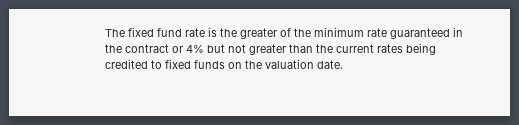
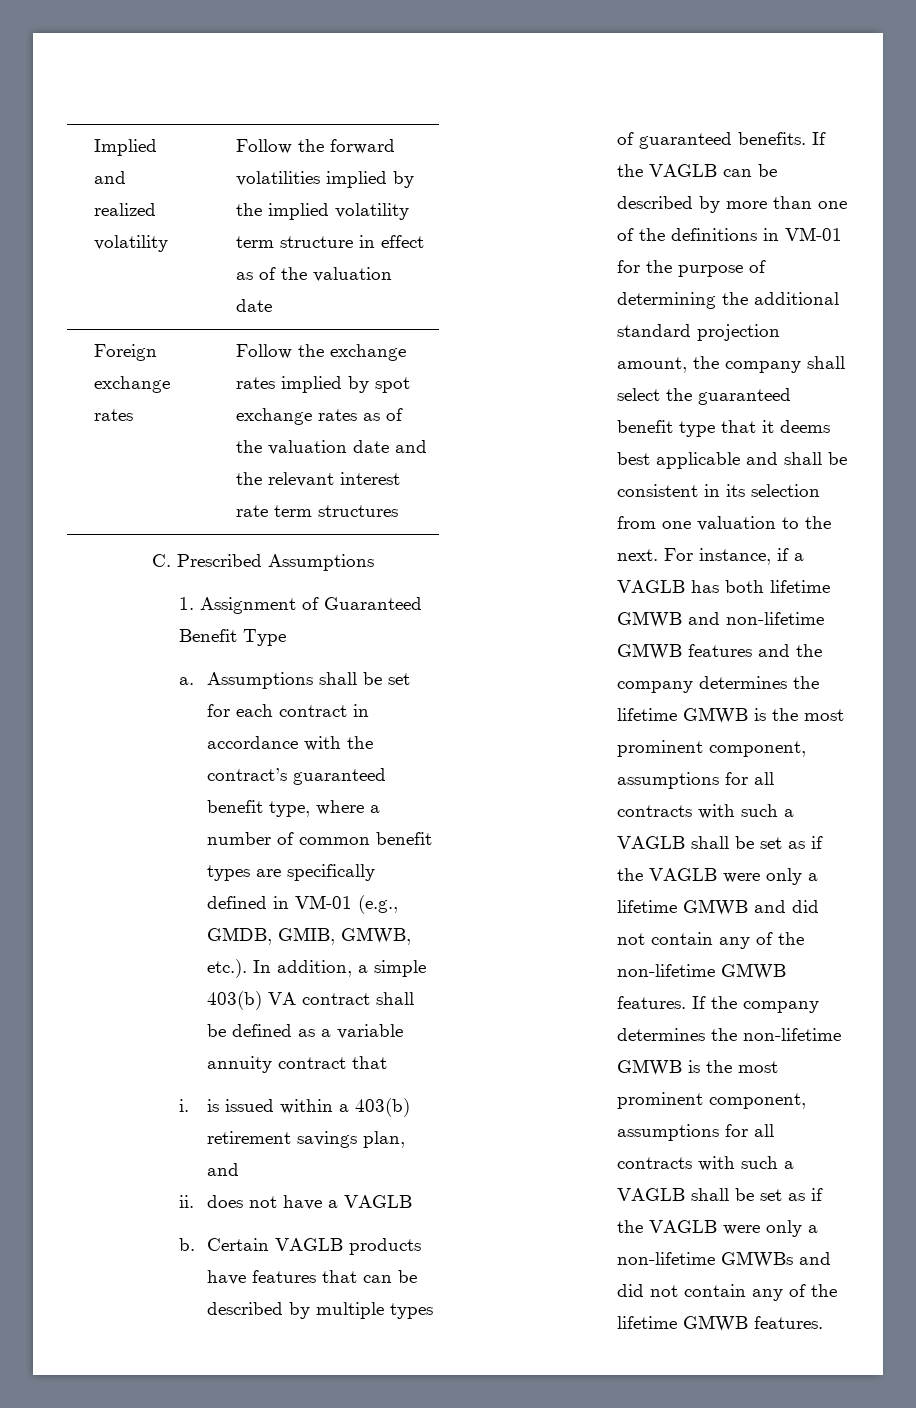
[105,27,464,39] [105,43,437,55] [105,59,344,69] The fixed fund rate is the greater of the minimum rate guaranteed in the contract or 4% but not greater than the current rates being credited to fixed funds on the valuation date. -> [93,139,157,156] [93,171,126,184] [93,203,156,216] [93,235,168,252] [236,139,396,154] [236,171,415,188] [236,203,410,220] [236,235,425,248] [236,267,393,282] [236,299,273,312] [93,344,157,361] [93,376,170,393] [93,409,133,421] [236,344,407,361] [236,376,411,393] [236,408,404,425] [236,440,428,455] [236,472,401,487] [236,505,399,517] [152,554,375,571] [178,597,422,614] [178,629,286,646] [178,672,411,689] [207,704,370,717] [207,736,374,751] [207,768,387,785] [207,800,381,817] [207,832,433,845] [207,864,376,881] [207,895,399,914] [207,927,412,945] [207,959,427,978] [207,991,415,1010] [207,1024,404,1039] [207,1056,388,1073] [178,1098,411,1117] [207,1131,406,1148] [207,1163,240,1176] [178,1195,413,1210] [178,1238,422,1255] [207,1270,418,1285] [207,1302,434,1319] [617,132,827,149] [617,164,778,177] [617,196,848,213] [617,227,843,241] [617,260,767,277] [617,292,840,309] [617,324,781,341] [617,356,846,373] [617,388,792,405] [617,420,831,437] [617,452,848,469] [617,484,821,497] [617,516,832,531] [617,548,805,565] [617,580,831,593] [617,611,825,628] [617,643,823,660] [617,676,820,693] [617,707,845,724] [617,740,807,757] [617,772,775,789] [617,804,795,819] [617,836,824,849] [617,868,819,885] [617,899,820,916] [617,932,805,949] [617,963,787,980] [617,996,820,1013] [617,1028,842,1041] [617,1059,779,1076] [617,1092,807,1109] [617,1124,775,1141] [617,1156,795,1171] [617,1188,824,1201] [617,1220,819,1237] [617,1251,832,1268] [617,1284,838,1301] [617,1315,824,1332] Implied and realized volatility | Follow the forward volatilities implied by the implied volatility term structure in effect as of the valuation date // Foreign exchange rates | Follow the exchange rates implied by spot exchange rates as of the valuation date and the relevant interest rate term structures // C. Prescribed Assumptions // 1. Assignment of Guaranteed Benefit Type // a. Assumptions shall be set for each contract in accordance with the contract’s guaranteed benefit type, where a number of common benefit types are specifically defined in VM-01 (e.g., GMDB, GMIB, GMWB, etc.). In addition, a simple 403(b) VA contract shall be defined as a variable annuity contract that // i. is issued within a 403(b) retirement savings plan, and // ii. does not have a VAGLB // b. Certain VAGLB products have features that can be described by multiple types of guaranteed benefits. If the VAGLB can be described by more than one of the definitions in VM-01 for the purpose of determining the additional standard projection amount, the company shall select the guaranteed benefit type that it deems best applicable and shall be consistent in its selection from one valuation to the next. For instance, if a VAGLB has both lifetime GMWB and non-lifetime GMWB features and the company determines the lifetime GMWB is the most prominent component, assumptions for all contracts with such a VAGLB shall be set as if the VAGLB were only a lifetime GMWB and did not contain any of the non-lifetime GMWB features. If the company determines the non-lifetime GMWB is the most prominent component, assumptions for all contracts with such a VAGLB shall be set as if the VAGLB were only a non-lifetime GMWBs and did not contain any of the lifetime GMWB features.

